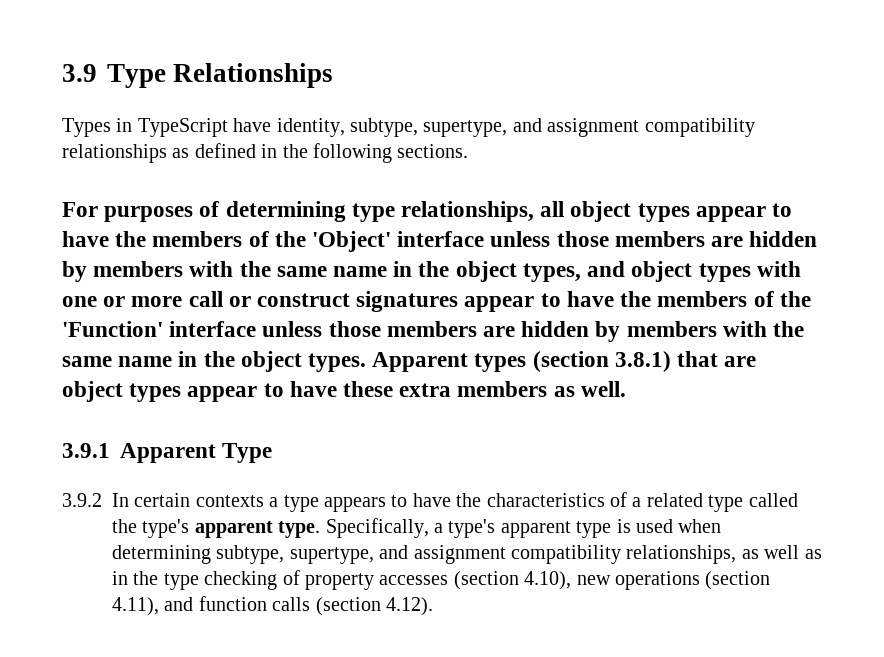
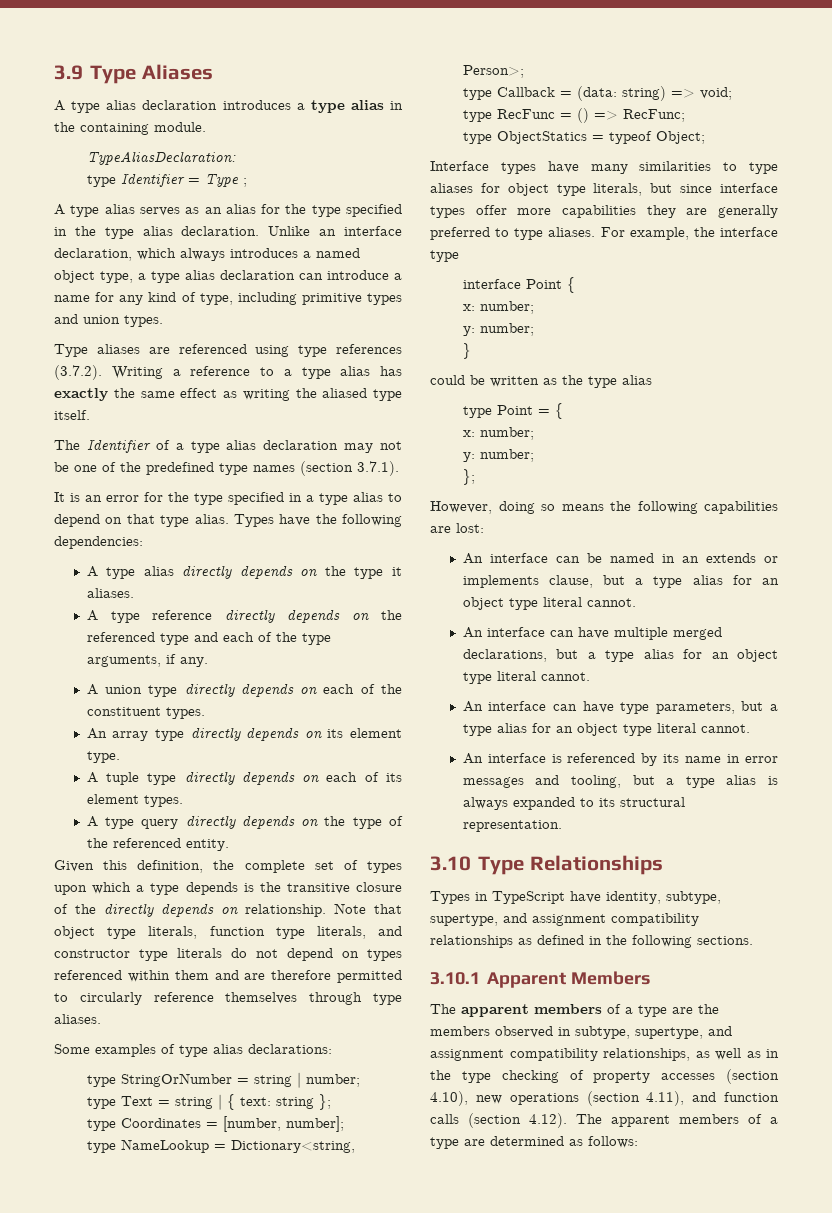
(166, 76) none -> [141,64,213,80] [54,100,403,113] [54,122,206,135] [87,151,237,165] [87,173,248,187] [54,204,403,217] [54,226,402,239] [54,248,360,261] [54,270,402,283] [54,292,402,305] [54,314,163,327] [54,344,402,357] [54,365,402,380] [54,388,402,401] [54,410,90,420] [54,439,402,453] [54,461,399,476] [54,492,402,505] [54,514,402,527] [54,536,143,549] [86,565,403,579] [86,588,134,598] [86,609,402,623] [86,632,331,645] [86,654,208,667] [86,683,403,697] [86,707,205,719] [86,727,402,741] [86,751,120,763] [86,771,403,785] [86,794,183,807] [86,815,404,829] [86,838,229,851] [54,860,403,873] [54,882,402,895] [54,903,402,917] [54,926,402,939] [54,948,402,961] [54,970,402,983] [54,992,403,1005] [54,1014,101,1024] [54,1044,332,1057] [87,1072,361,1088] [87,1094,332,1110] [87,1116,345,1132] [87,1139,356,1153] [463,65,525,78] [463,86,733,101] [463,108,686,123] [463,131,706,144] [430,161,778,174] [430,183,778,196] [430,205,778,218] [430,227,778,240] [430,250,459,262] [463,277,576,293] [463,301,535,314] [463,323,535,336] [463,343,472,359] [430,375,652,388] [463,403,564,419] [463,427,535,440] [463,449,535,462] [463,469,476,485] [430,501,778,514] [430,523,484,533] [462,553,778,564] [462,575,779,588] [462,597,636,610] [462,627,722,640] [462,649,778,662] [462,671,590,684] [462,701,778,714] [462,723,750,736] [462,753,778,766] [462,775,778,788] [462,797,685,810] [462,820,562,832] [430,856,525,875] Aliases // A type alias declaration introduces a type alias in the containing module. // TypeAliasDeclaration: // type Identifier = Type ; // A type alias serves as an alias for the type specified in the type alias declaration. Unlike an interface declaration, which always introduces a named object type, a type alias declaration can introduce a name for any kind of type, including primitive types and union types. // Type aliases are referenced using type references (3.7.2). Writing a reference to a type alias has exactly the same effect as writing the aliased type itself. // The Identifier of a type alias declaration may not be one of the predefined type names (section 3.7.1). // It is an error for the type specified in a type alias to depend on that type alias. Types have the following dependencies: // A type alias directly depends on the type it aliases. // A type reference directly depends on the referenced type and each of the type arguments, if any. // A union type directly depends on each of the constituent types. // An array type directly depends on its element type. // A tuple type directly depends on each of its element types. // A type query directly depends on the type of the referenced entity. // Given this definition, the complete set of types upon which a type depends is the transitive closure of the directly depends on relationship. Note that object type literals, function type literals, and constructor type literals do not depend on types referenced within them and are therefore permitted to circularly reference themselves through type aliases. // Some examples of type alias declarations: // type StringOrNumber = string | number; // type Text = string | { text: string }; // type Coordinates = [number, number]; // type NameLookup = Dictionary<string, Person>; // type Callback = (data: string) => void; // type RecFunc = () => RecFunc; // type ObjectStatics = typeof Object; // Interface types have many similarities to type aliases for object type literals, but since interface types offer more capabilities they are generally preferred to type aliases. For example, the interface type // interface Point { // x: number; // y: number; // } // could be written as the type alias // type Point = { // x: number; // y: number; // }; // However, doing so means the following capabilities are lost: // An interface can be named in an extends or implements clause, but a type alias for an object type literal cannot. // An interface can have multiple merged declarations, but a type alias for an object type literal cannot. // An interface can have type parameters, but a type alias for an object type literal cannot. // An interface is referenced by its name in error messages and tooling, but a type alias is always expanded to its structural representation. // 3.10 Type
[62,201,793,222] [62,231,818,252] [62,261,801,282] [62,291,811,312] [62,321,805,342] [62,351,757,372] [62,381,626,402] [62,443,273,463] [62,492,798,512] [112,518,722,538] [112,545,211,564] For purposes of determining type relationships, all object types appear to have the members of the 'Object' interface unless those members are hidden by members with the same name in the object types, and object types with one or more call or construct signatures appear to have the members of the 'Function' interface unless those members are hidden by members with the same name in the object types. Apparent types (section 3.8.1) that are object types appear to have these extra members as well. // 3.9.1 Apparent Type // 3.9.2 In certain contexts a type appears to have the characteristics of a related type called the type's apparent type. Specifically, a type's apparent type is used when determining -> [430,971,651,988] [430,1004,719,1017] [430,1026,571,1038] 3.10.1 Apparent Members // The apparent members of a type are the members observed in
(433, 606) none -> [576,1114,778,1127] [430,1136,638,1149] The apparent members of a type are determined as follows:

